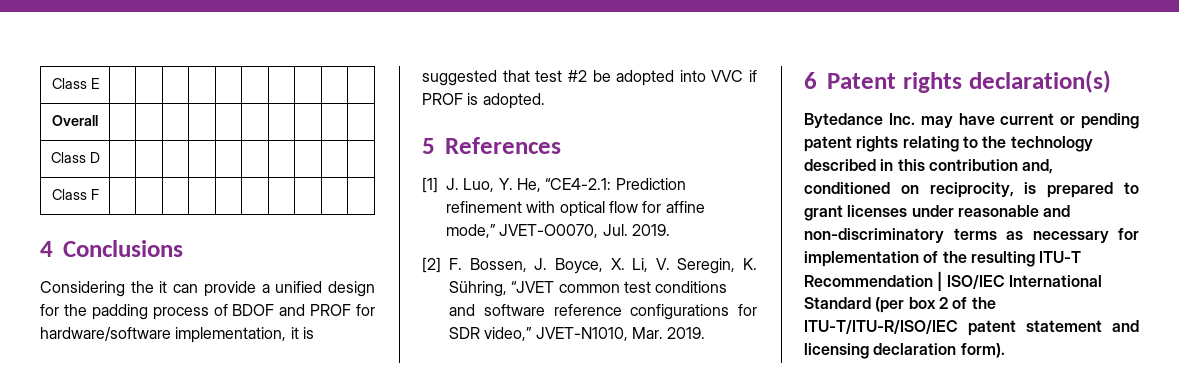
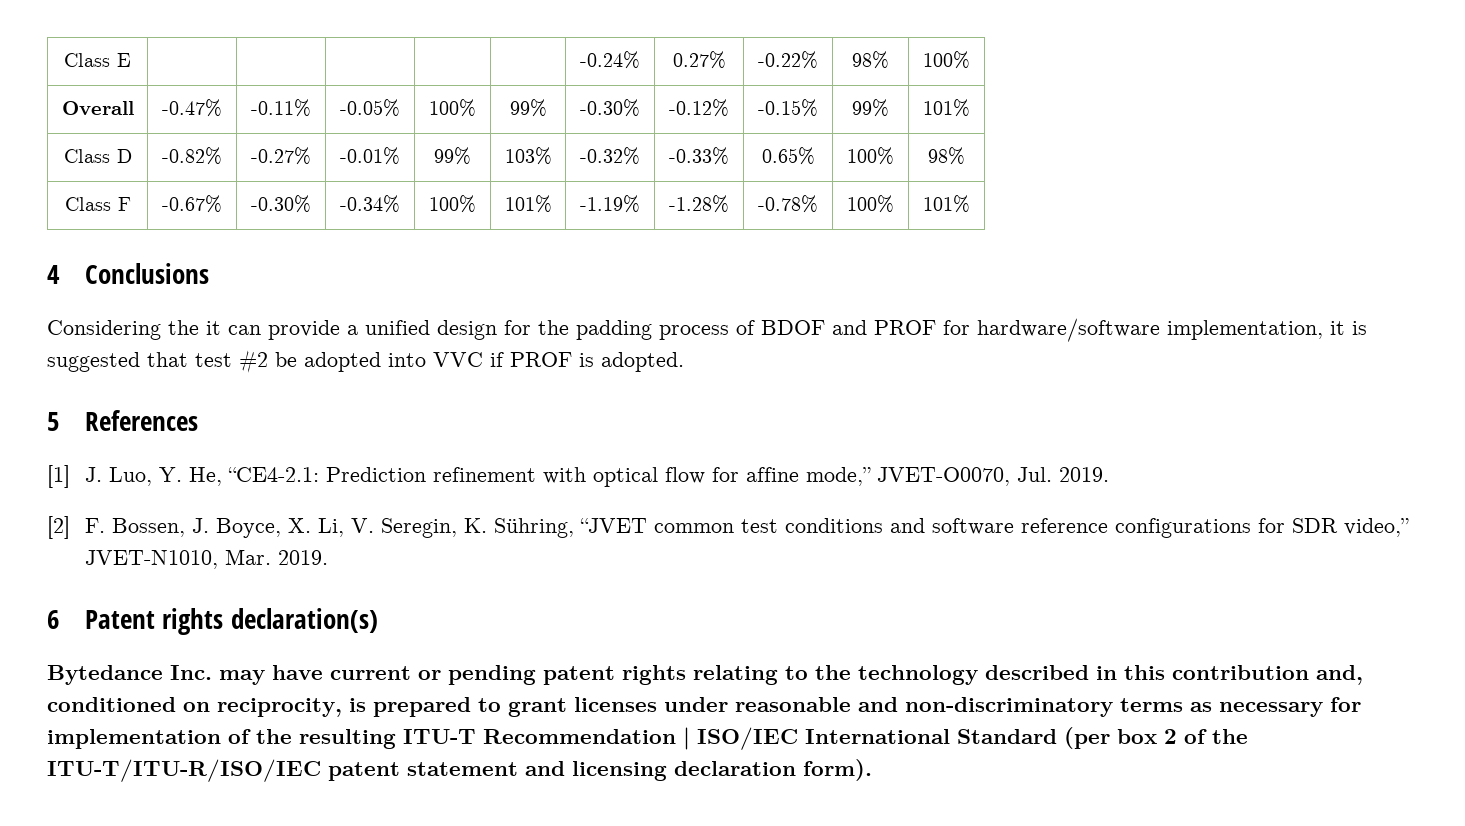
[52,115,98,126] [50,152,100,163] [51,189,99,200] | | | | // Overall | | | | | | | | | | // Class D | | | | | | | | | | // Class F | | | | | | | | | | -> [580,51,640,69] [672,51,726,69] [758,51,818,69] [852,51,889,69] [923,51,970,69] [61,101,134,115] [162,99,222,117] [251,99,311,117] [340,99,400,117] [429,99,476,117] [509,99,547,117] [580,99,640,117] [669,99,729,117] [758,99,818,117] [852,99,889,117] [923,99,970,117] [63,149,132,163] [162,147,222,165] [251,147,311,165] [340,147,400,165] [434,147,471,165] [504,147,552,165] [580,147,640,165] [669,147,729,165] [761,147,815,165] [847,147,894,165] [928,147,965,165] [64,197,131,211] [162,195,222,213] [251,195,311,213] [340,195,400,213] [429,195,476,213] [504,195,552,213] [580,195,640,213] [669,195,729,213] [758,195,818,213] [847,195,894,213] [923,195,970,213] -0.24% | 0.27% | -0.22% | 98% | 100% // Overall | -0.47% | -0.11% | -0.05% | 100% | 99% | -0.30% | -0.12% | -0.15% | 99% | 101% // Class D | -0.82% | -0.27% | -0.01% | 99% | 103% | -0.32% | -0.33% | 0.65% | 100% | 98% // Class F | -0.67% | -0.30% | -0.34% | 100% | 101% | -1.19% | -1.28% | -0.78% | 100% | 101%

